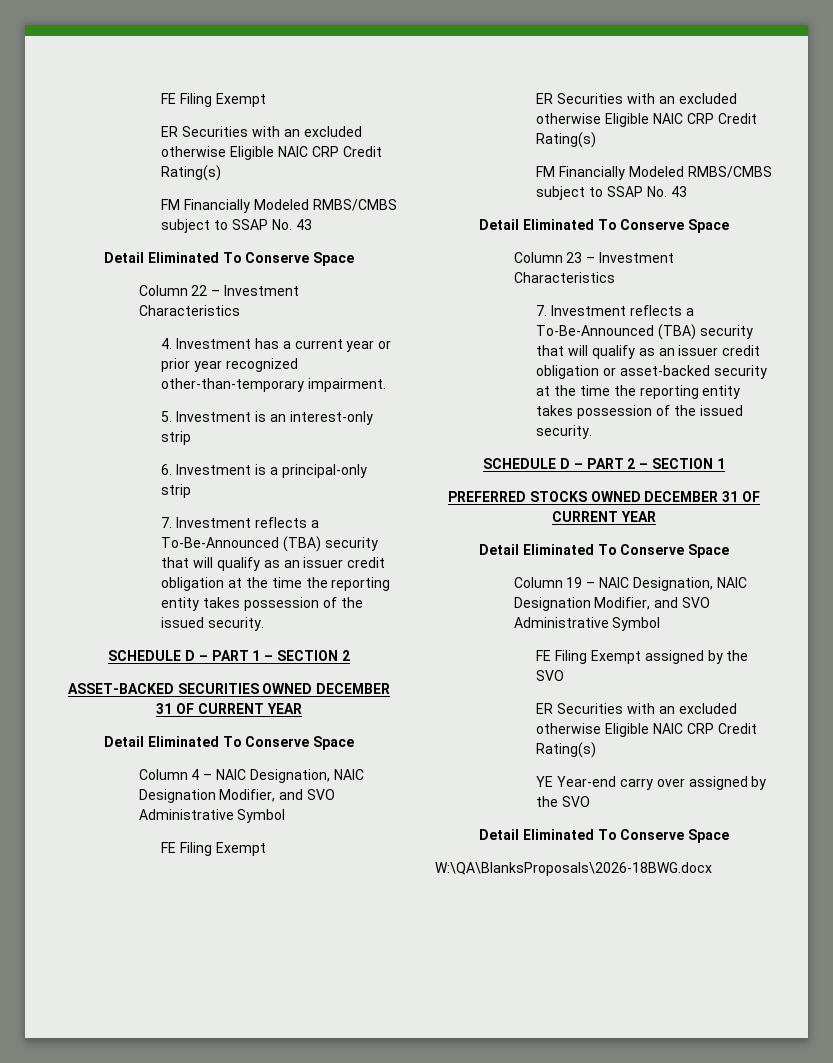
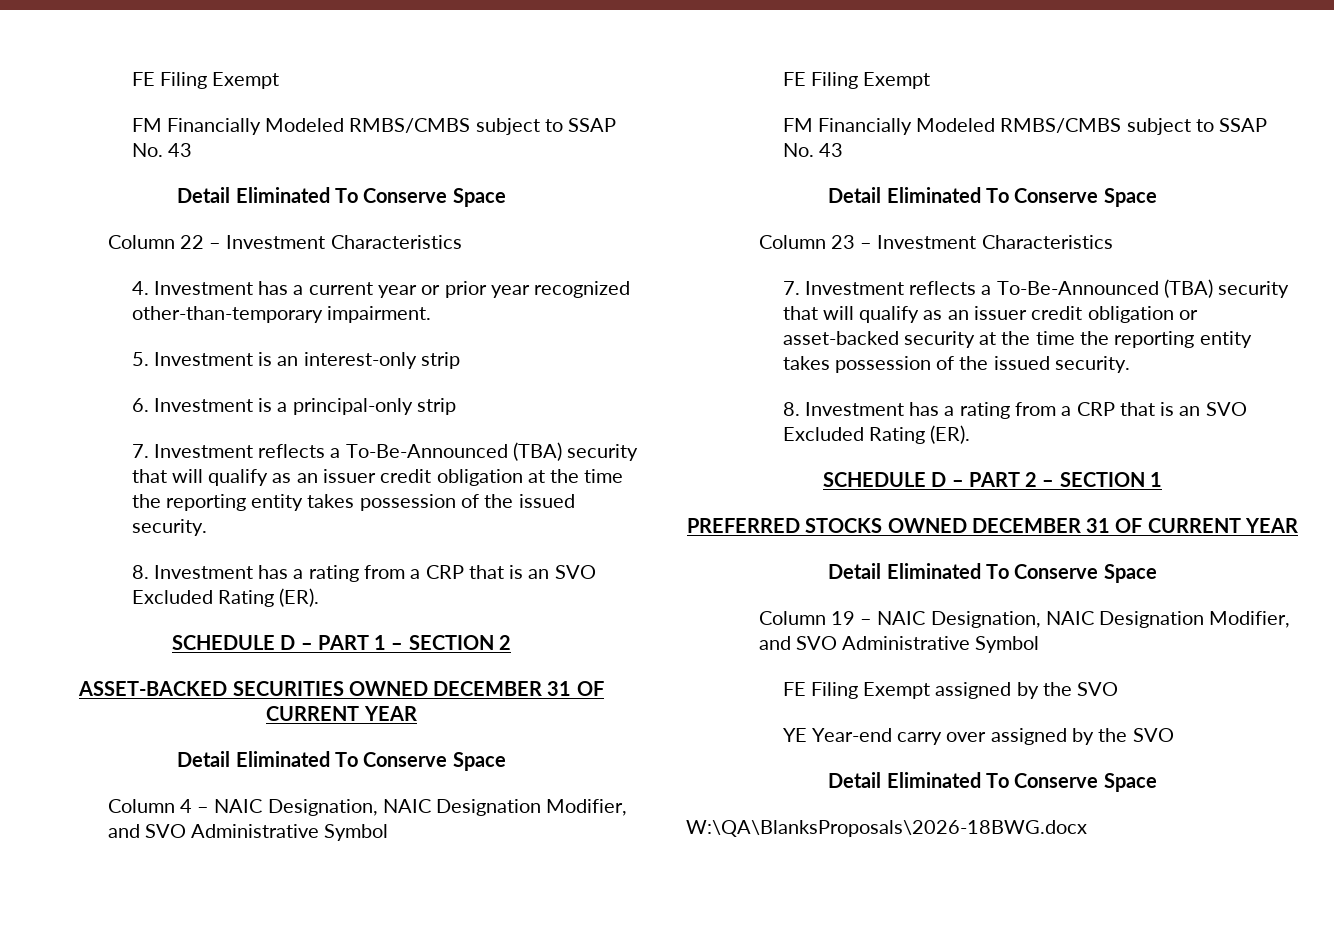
[161,93,266,107] [161,126,362,137] [161,146,382,160] [161,165,222,181] FE Filing Exempt // ER Securities with an excluded otherwise Eligible NAIC CRP Credit Rating(s) -> [131,72,280,89] FE Filing Exempt
(265, 624) none -> [131,565,596,582] [131,588,320,607] // 8. Investment has a rating from a CRP that is an SVO Excluded Rating (ER).
[536,93,737,104] [536,113,757,127] [536,132,597,148] // ER Securities with an excluded otherwise Eligible NAIC CRP Credit Rating(s) -> (931, 80) none
(593, 432) none -> [782,402,1247,419] [782,425,971,444] // 8. Investment has a rating from a CRP that is an SVO Excluded Rating (ER).
[536,703,737,714] [536,723,757,737] [536,742,597,758] // ER Securities with an excluded otherwise Eligible NAIC CRP Credit Rating(s) -> (1119, 689) none

